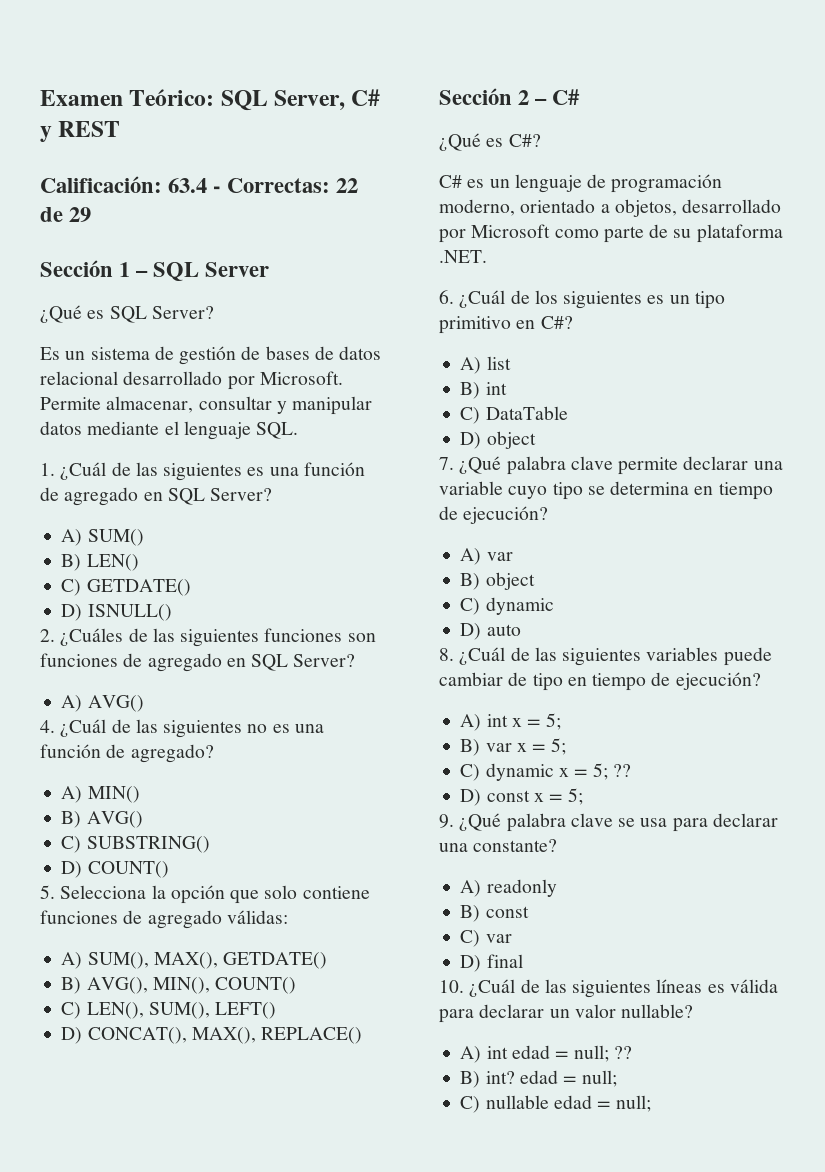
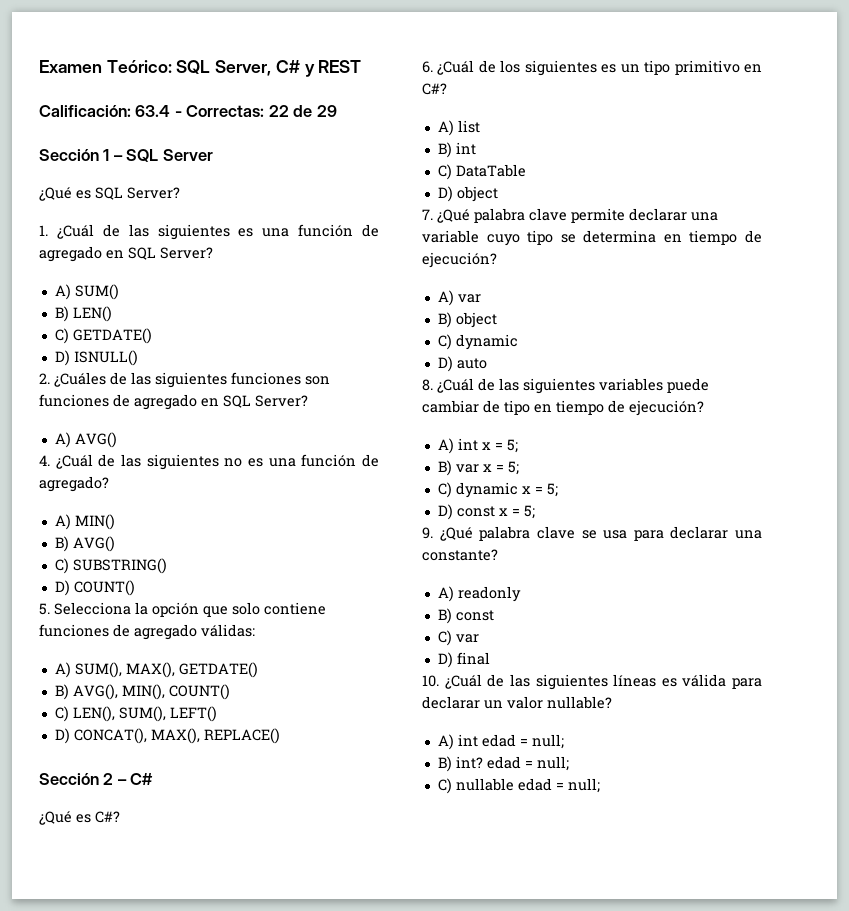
[40,346,382,365] [40,371,343,390] [40,396,373,415] [40,421,299,440] // Es un sistema de gestión de bases de datos relacional desarrollado por Microsoft. Permite almacenar, consultar y manipular datos mediante el lenguaje SQL. -> (180, 193) none
[439,174,723,193] [439,199,782,217] [439,224,783,243] [439,250,487,263] // C# es un lenguaje de programación moderno, orientado a objetos, desarrollado por Microsoft como parte de su plataforma .NET. -> (120, 817) none
[612,764,631,777] ?? -> (558, 490) none
[613,1046,632,1059] ?? -> (564, 741) none

